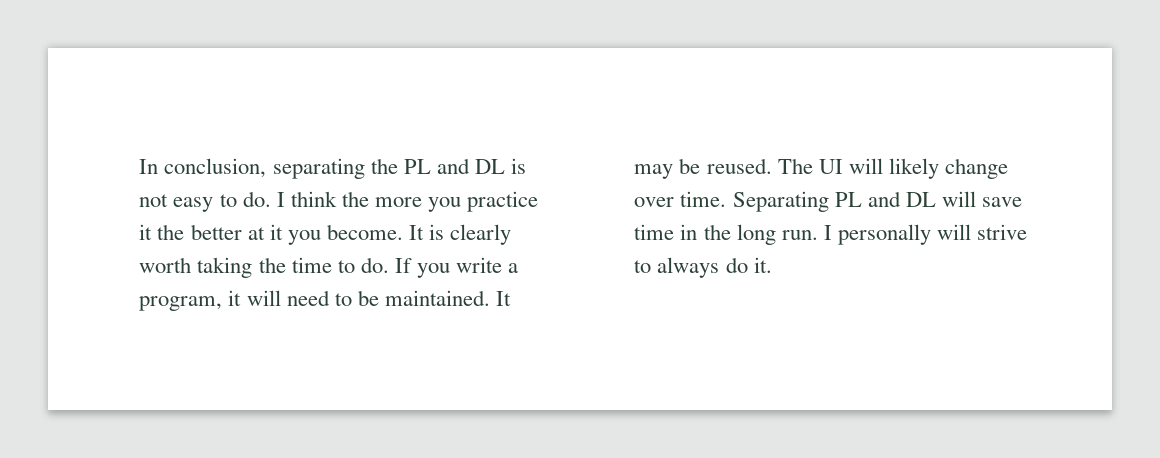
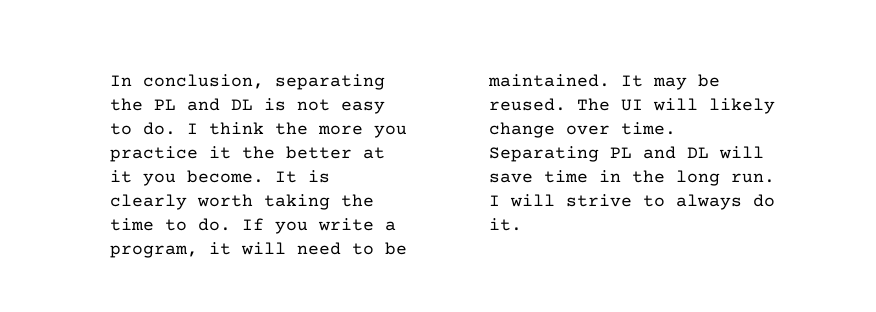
[837,224,931,245] personally -> (500, 200) none

